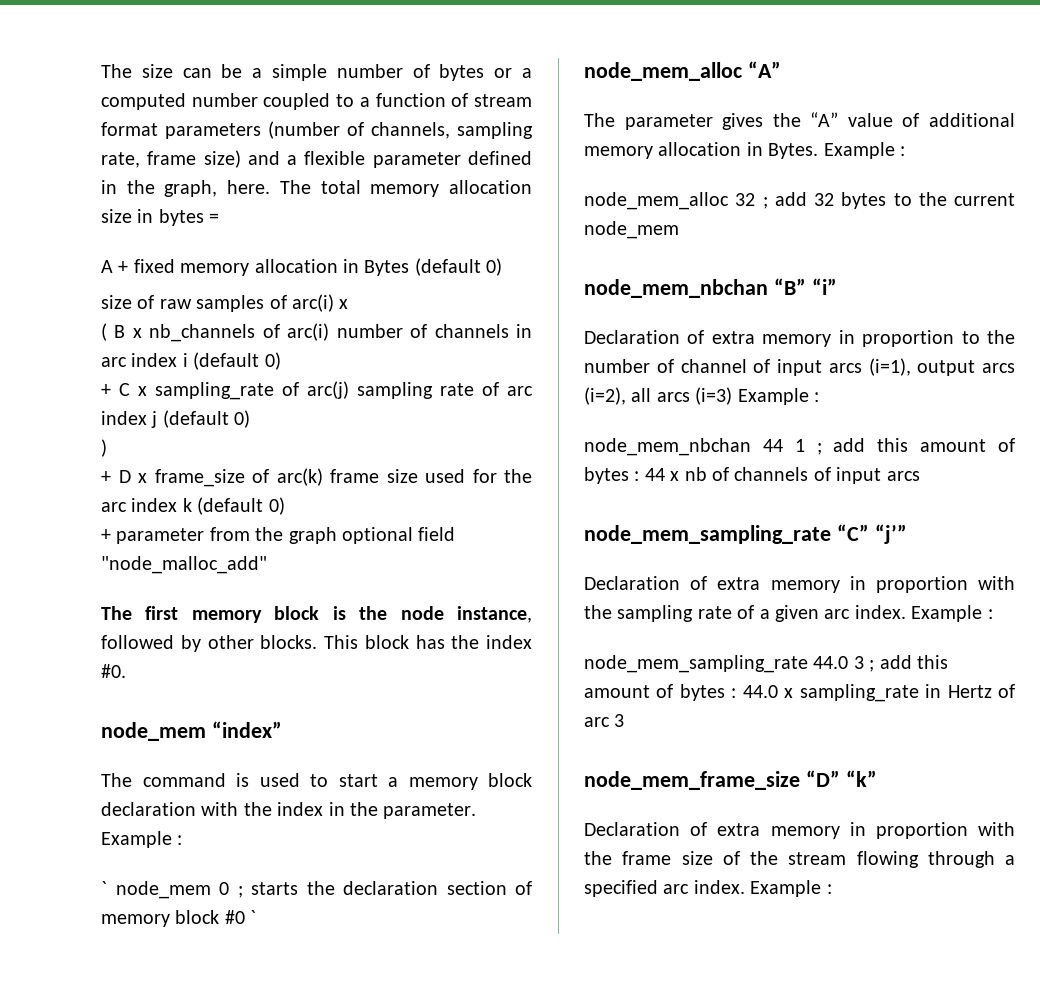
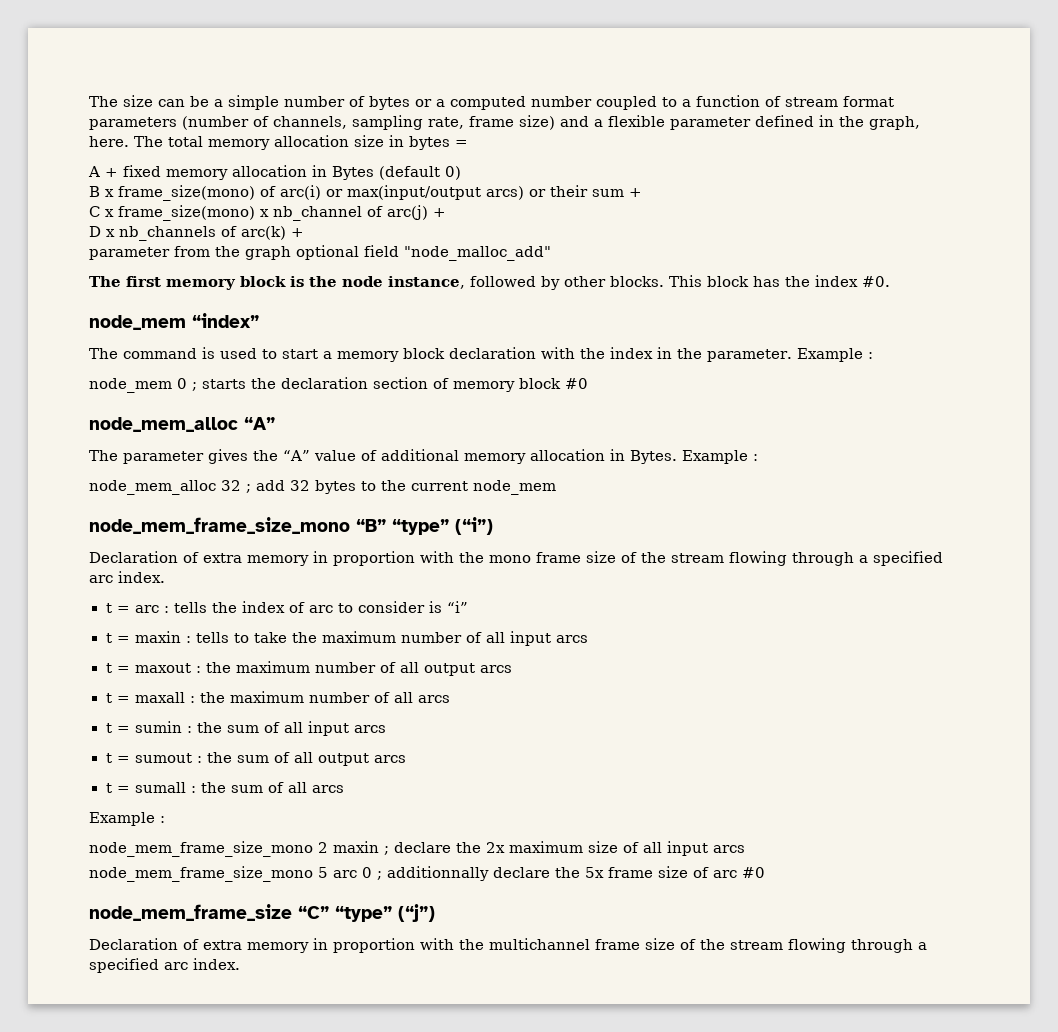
[101,294,349,312] [101,323,532,342] [101,352,281,370] [101,381,533,400] [101,410,251,428] [101,439,107,457] [101,468,532,487] [101,497,285,515] [101,529,111,541] size of raw samples of arc(i) x // ( B x nb_channels of arc(i) number of channels in arc index i (default 0) // + C x sampling_rate of arc(j) sampling rate of arc index j (default 0) // ) // + D x frame_size of arc(k) frame size used for the arc index k (default 0) // + -> [89,185,642,201] [89,205,446,221] [89,226,304,241] B x frame_size(mono) of arc(i) or max(input/output arcs) or their sum + // C x frame_size(mono) x nb_channel of arc(j) + // D x nb_channels of arc(k) + //
[101,881,107,895] ` -> (873, 355) none
[250,910,257,924] ` -> (588, 383) none
[584,278,837,298] [584,330,1015,347] [584,358,1015,376] [584,387,819,405] [584,438,1015,456] [584,467,920,484] [584,524,907,544] [584,576,1015,593] [584,605,993,622] [584,655,948,673] [584,684,1015,702] [584,714,625,727] [584,770,877,790] [584,822,1015,839] [584,851,612,865] node_mem_nbchan “B” “i” // Declaration of extra memory in proportion to the number of channel of input arcs (i=1), output arcs (i=2), all arcs (i=3) Example : // node_mem_nbchan 44 1 ; add this amount of bytes : 44 x nb of channels of input arcs // node_mem_sampling_rate “C” “j’” // Declaration of extra memory in proportion with the sampling rate of a given arc index. Example : // node_mem_sampling_rate 44.0 3 ; add this amount of bytes : 44.0 x sampling_rate in Hertz of arc 3 // node_mem_frame_size “D” “k” // Declaration of extra memory in proportion with the -> [89,517,493,535] [89,551,531,566] node_mem_frame_size_mono “B” “type” (“i”) // Declaration of extra memory in proportion with the mono
[750,880,832,897] Example : -> [105,601,468,613] [105,631,588,646] [105,661,512,676] [105,691,450,703] [105,721,386,736] [105,752,406,766] [105,782,344,793] [89,812,165,826] [89,841,745,857] [89,866,765,882] [89,904,435,922] [89,938,927,953] [89,958,240,973] // t = arc : tells the index of arc to consider is “i” // t = maxin : tells to take the maximum number of all input arcs // t = maxout : the maximum number of all output arcs // t = maxall : the maximum number of all arcs // t = sumin : the sum of all input arcs // t = sumout : the sum of all output arcs // t = sumall : the sum of all arcs // Example : // node_mem_frame_size_mono 2 maxin ; declare the 2x maximum size of all input arcs // node_mem_frame_size_mono 5 arc 0 ; additionnally declare the 5x frame size of arc #0 // node_mem_frame_size “C” “type” (“j”) // Declaration of extra memory in proportion with the multichannel frame size of the stream flowing through a specified arc index.

